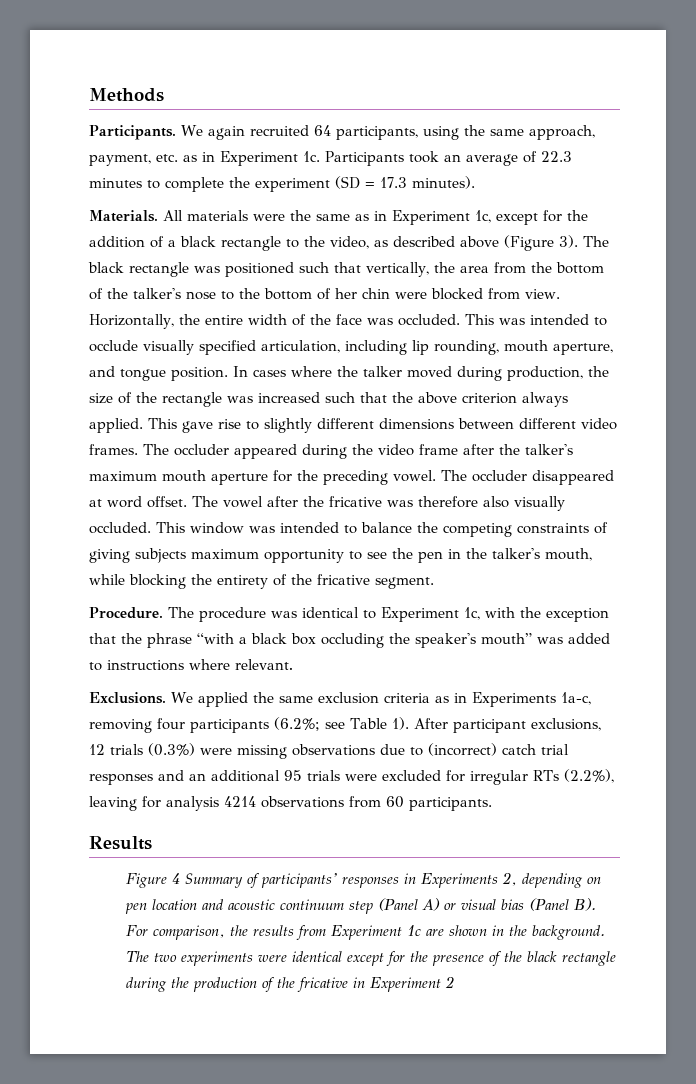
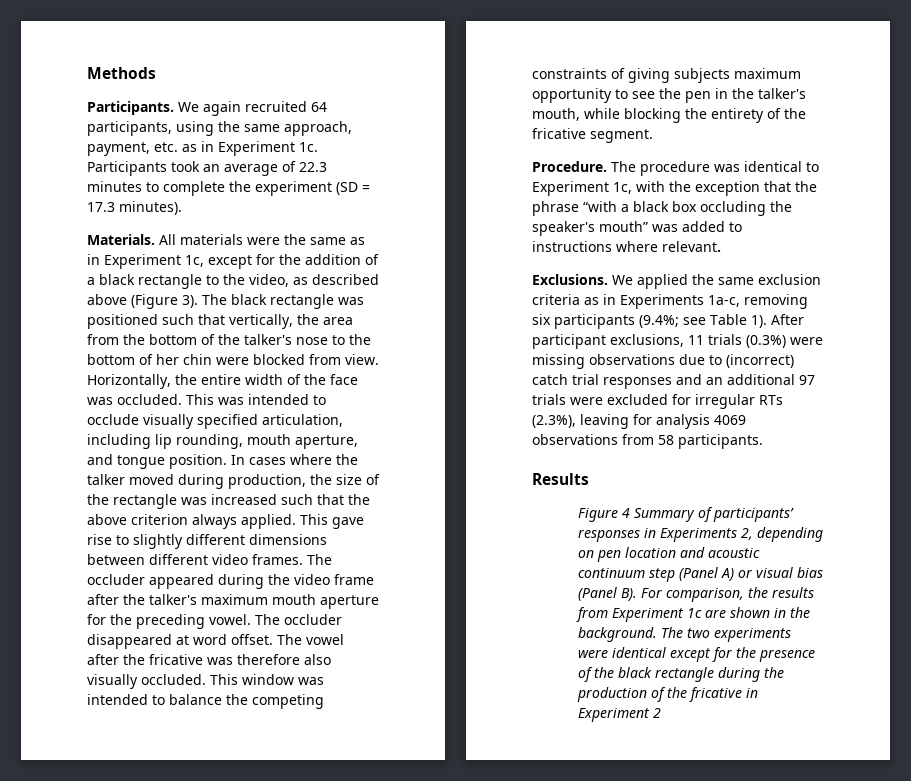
[157,717,320,733] four participants (6.2%; -> [532,314,679,329] six participants (9.4%;
[89,744,105,755] 12 -> [688,335,704,345] 11
[284,770,302,781] 95 -> [799,375,815,385] 97
[563,769,614,783] (2.2%), -> [532,415,576,428] (2.3%),
[224,796,256,807] 4214 -> [714,415,746,425] 4069
[386,796,404,808] 60 -> [658,435,674,445] 58

